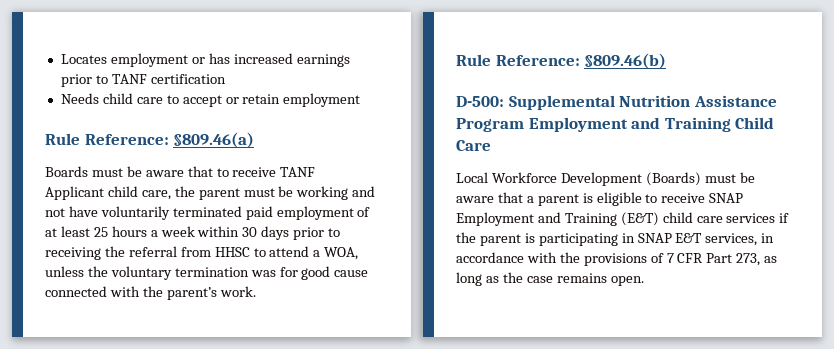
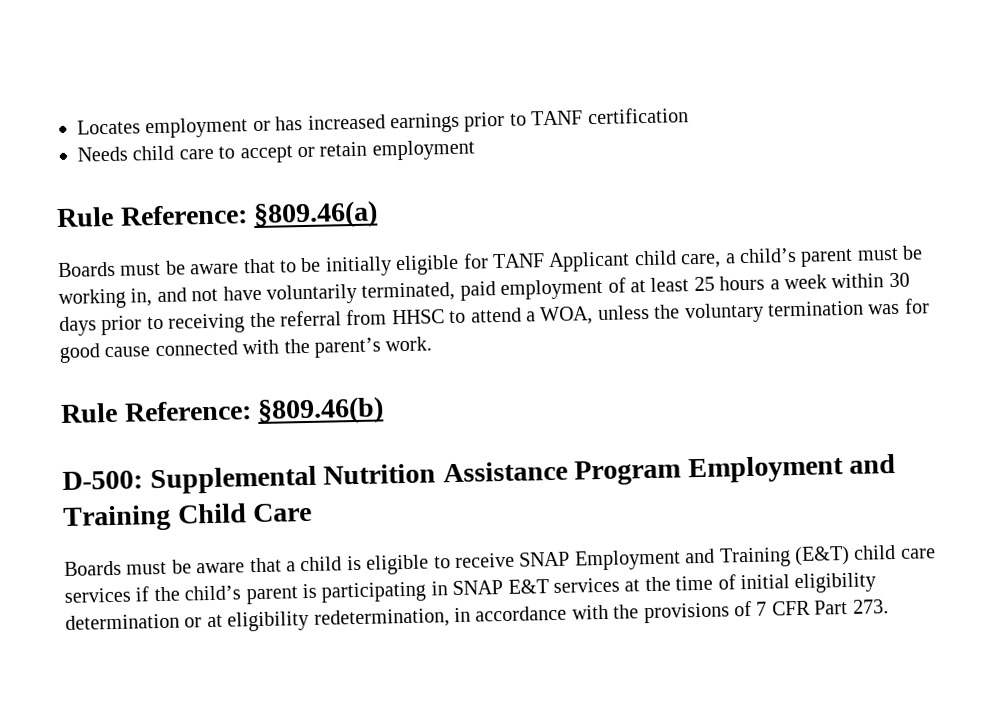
[232,167,277,177] receive -> [300,253,489,277] be initially eligible for
[174,186,195,197] the -> [724,247,797,264] a child’s
(349, 193) none -> [130,288,153,307] in,
[172,206,242,217] terminated -> [361,281,456,302] terminated,
[456,172,701,186] Local Workforce Development (Boards) -> [64,560,122,576] Boards
[537,194,579,206] parent -> [300,556,343,572] child
(476, 237) none -> [184,585,242,601] child’s
[705,233,758,246] services, -> [553,572,877,594] [65,608,450,632] services at the time of initial eligibility determination or at eligibility redetermination,
[736,253,778,266] [456,272,644,286] 273, as long as the case remains open. -> [852,599,889,614] 273.

